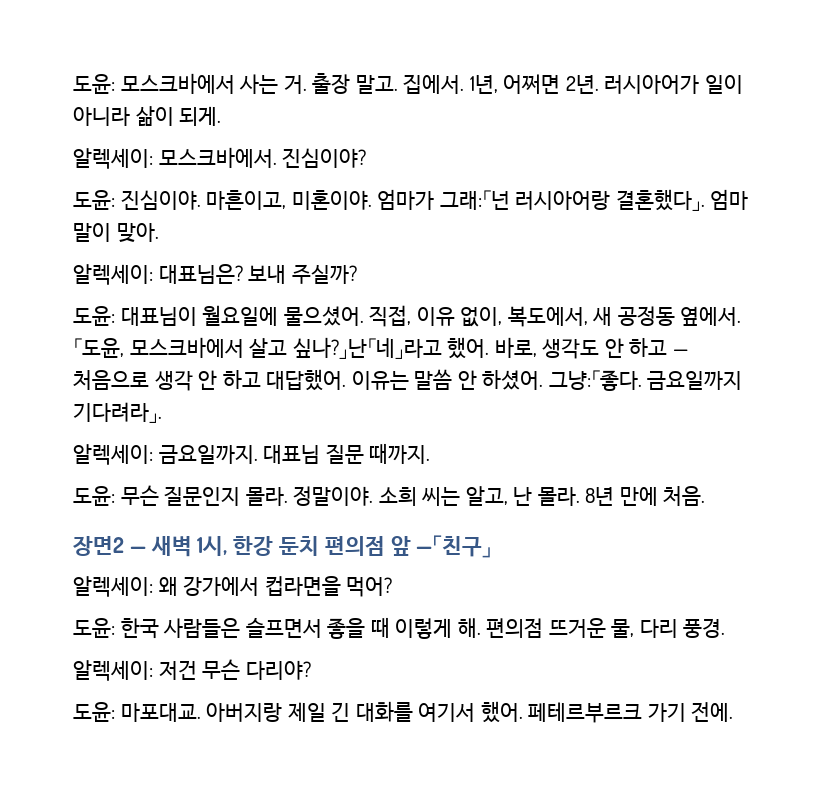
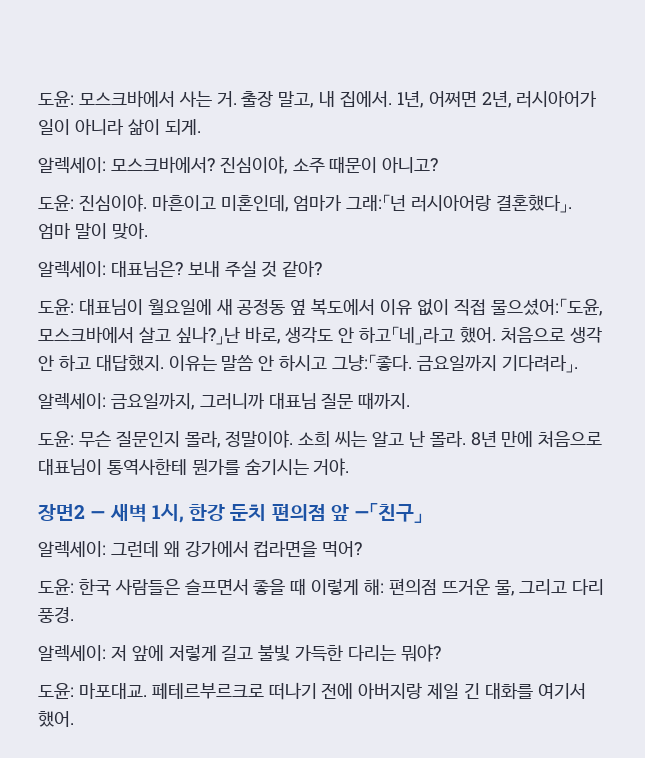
[355,75,398,94] 말고. -> [278,91,336,108] 말고, 내
[565,75,599,94] 2년. -> [481,91,512,108] 2년,
[158,147,367,168] 모스크바에서. 진심이야? -> [110,156,439,174] 모스크바에서? 진심이야, 소주 때문이 아니고?
[206,190,372,210] 마흔이고, 미혼이야. -> [151,195,289,212] 마흔이고 미혼인데,
[291,264,357,284] 주실까? -> [224,261,323,277] 주실 것 같아?
[283,305,742,327] 물으셨어. 직접, 이유 없이, 복도에서, 새 공정동 옆에서. -> [215,298,559,316] 새 공정동 옆 복도에서 이유 없이 직접 물으셨어:
[366,337,688,359] 「네」라고 했어. 바로, 생각도 안 하고 — -> [244,326,497,345] 바로, 생각도 안 하고「네」라고 했어.
[266,369,347,391] 대답했어. -> [95,355,164,371] 대답했지.
[482,370,544,390] 하셨어. -> [279,355,328,371] 하시고
[158,445,258,464] 금요일까지. -> [110,393,265,410] 금요일까지, 그러니까
[245,487,288,506] 몰라. -> [184,431,221,448] 몰라,
[465,486,508,506] 알고, -> [372,431,405,447] 알고
[663,486,706,506] 처음. -> [538,431,603,447] [38,458,350,476] 처음으로 대표님이 통역사한테 뭔가를 숨기시는 거야.
(153, 586) none -> [110,541,159,557] 그런데
[457,618,481,638] 해. -> [364,579,385,595] 해:
(635, 628) none -> [519,579,568,595] 그리고
[158,659,311,680] 저건 무슨 다리야? -> [110,644,441,662] 저 앞에 저렇게 길고 불빛 가득한 다리는 뭐야?
(201, 712) none -> [151,682,354,700] 페테르부르크로 떠나기 전에
[528,702,734,723] 페테르부르크 가기 전에. -> (74, 719) none

